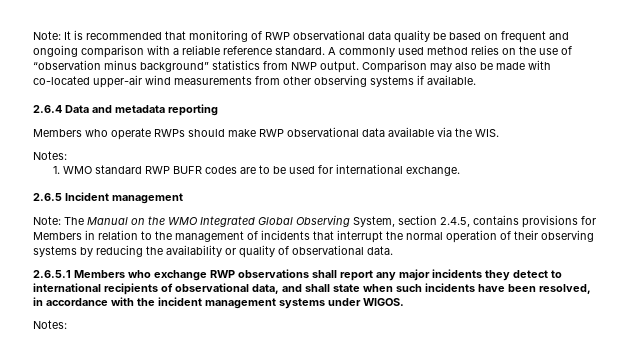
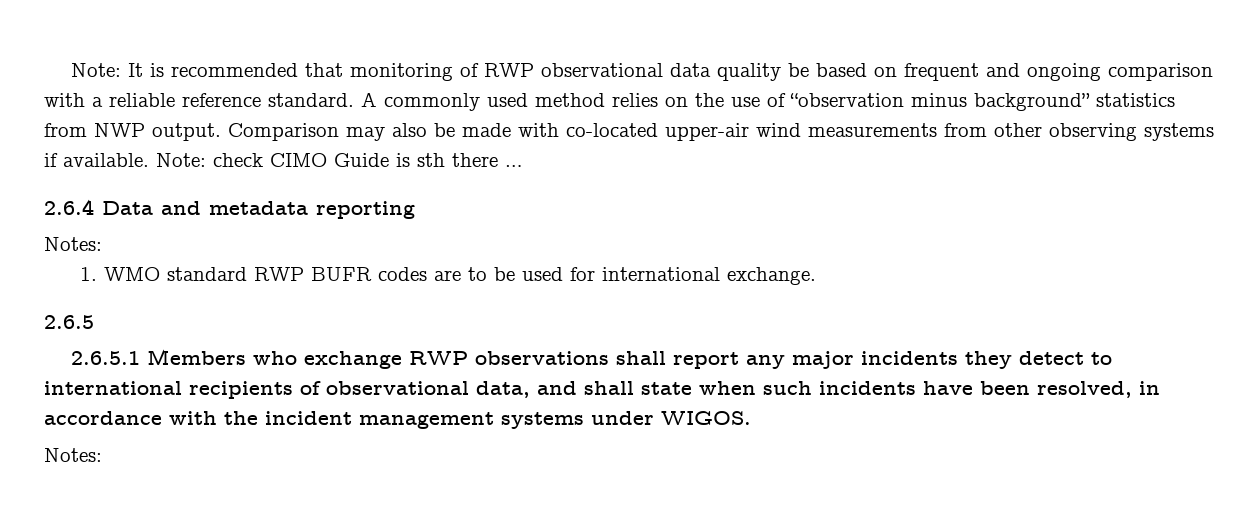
(476, 80) none -> [156,153,523,167] Note: check CIMO Guide is sth there …
[33,127,499,140] // Members who operate RWPs should make RWP observational data available via the WIS. -> (415, 210) none
[65,192,183,204] [33,215,596,228] [33,230,594,243] [33,245,393,258] Incident management // Note: The Manual on the WMO Integrated Global Observing System, section 2.4.5, contains provisions for Members in relation to the management of incidents that interrupt the normal operation of their observing systems by reducing the availability or quality of observational data. -> (94, 322) none

